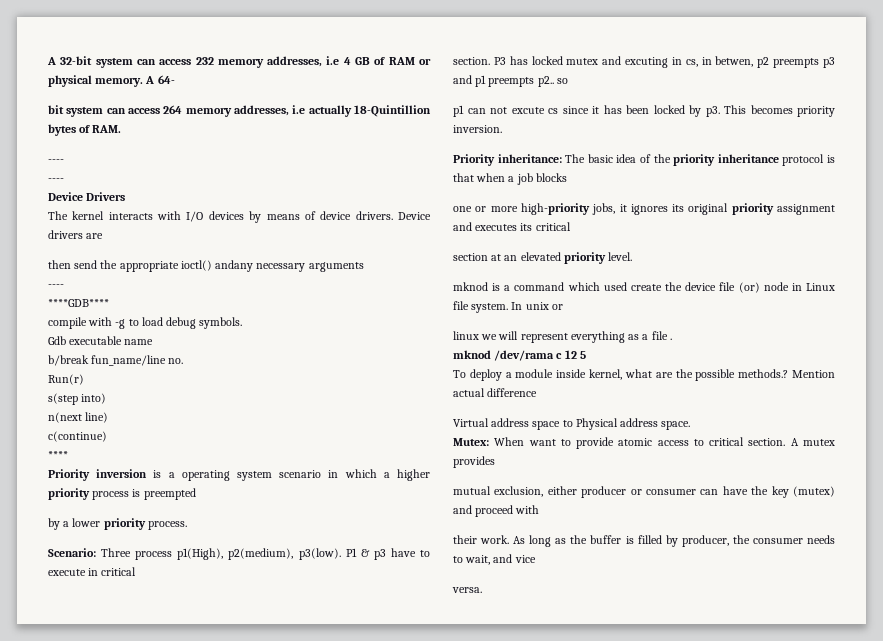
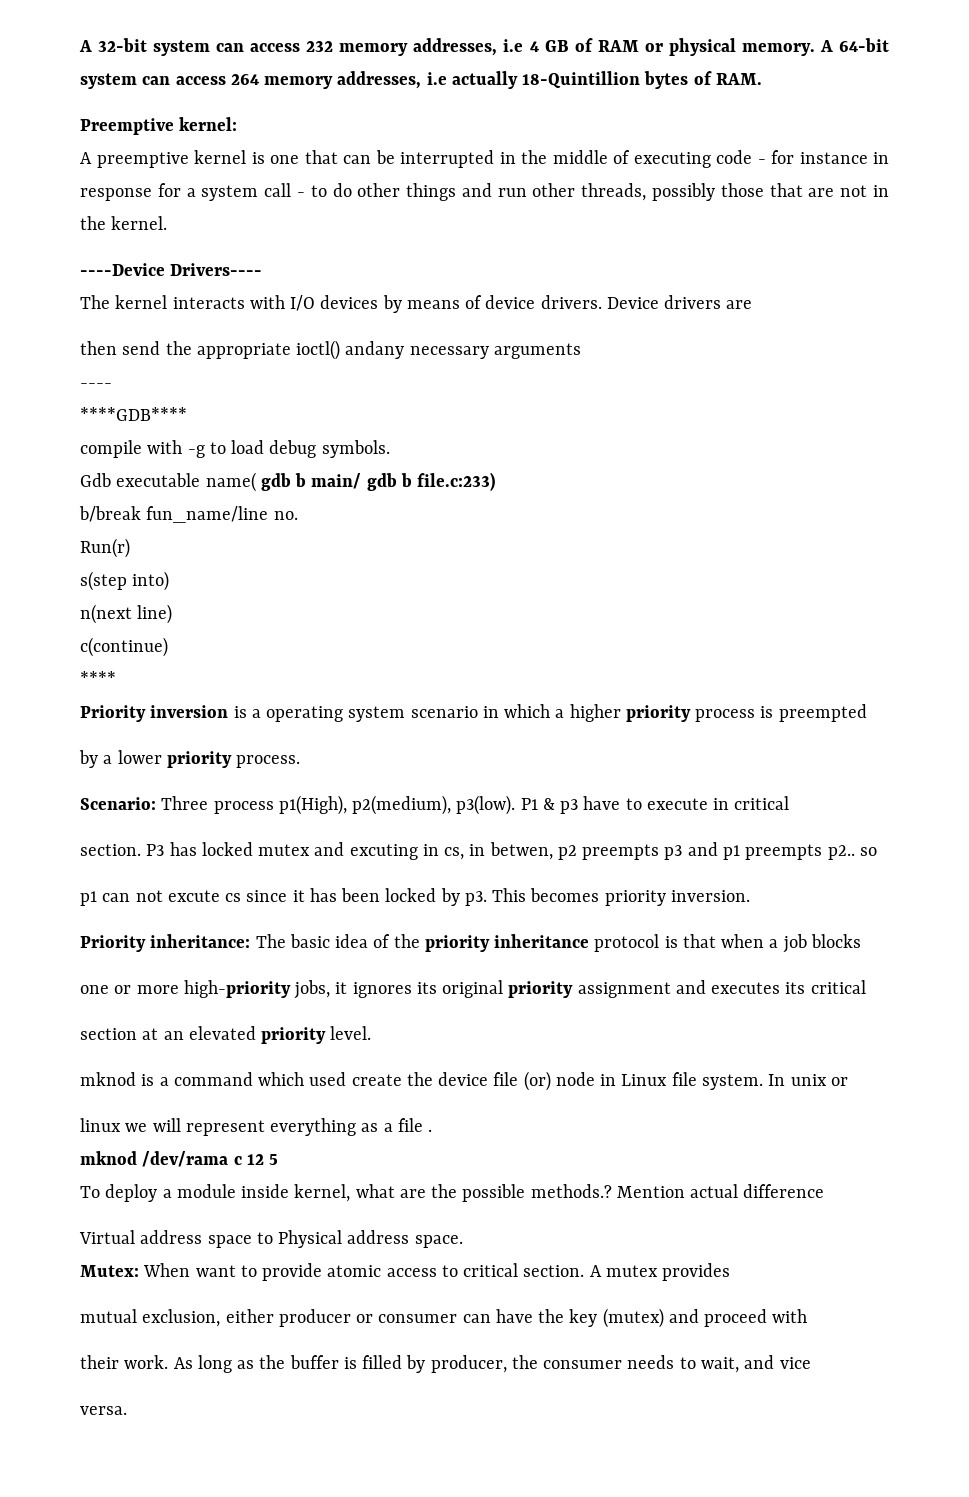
[157,75,175,84] [48,105,64,114] 64- // bit -> [838,38,889,52] 64-bit
[48,159,64,163] [48,178,64,182] [48,192,126,201] ---- // ---- // Device Drivers -> [80,117,238,135] [80,150,889,168] [80,183,889,201] [80,216,168,230] [80,263,263,276] Preemptive kernel: // A preemptive kernel is one that can be interrupted in the middle of executing code - for instance in response for a system call - to do other things and run other threads, possibly those that are not in the kernel. // ----Device Drivers----
[124,339,154,345] name -> [205,472,496,492] name( gdb b main/ gdb b file.c:233)

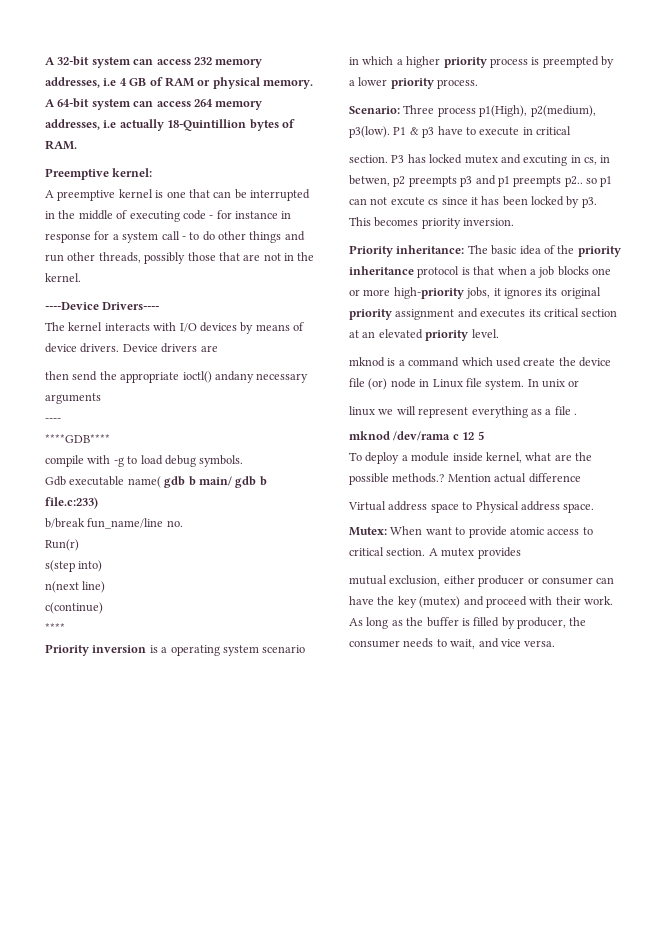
(867, 713) // -> (599, 62) none
(877, 851) // -> (597, 181) none
(861, 941) // -> (589, 271) none
(866, 987) // -> (579, 312) none
(808, 1316) // -> (553, 600) none
(811, 1363) // -> (521, 643) none

